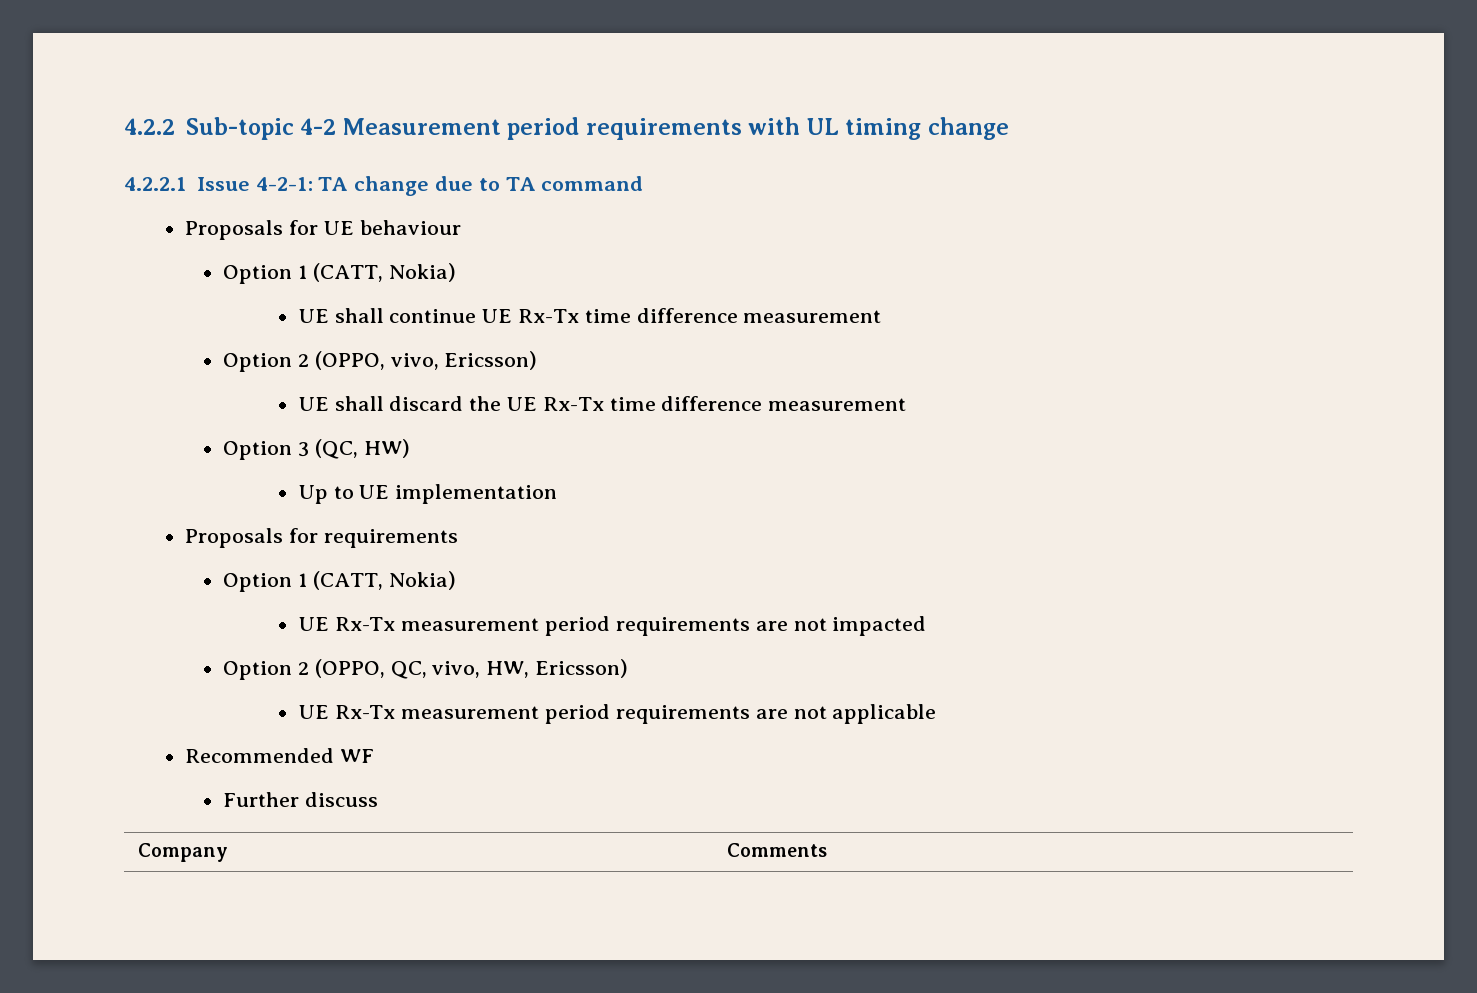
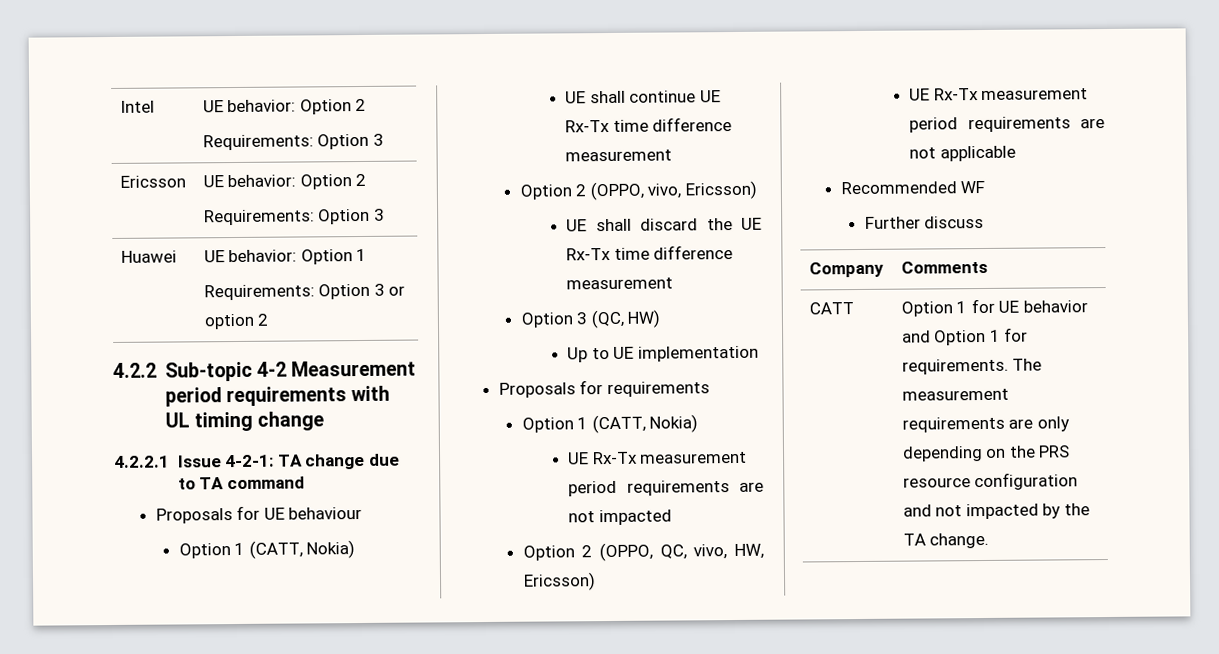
(124, 126) none -> [119,100,155,113] [202,98,367,115] [202,133,384,151] [119,175,186,188] [202,173,367,190] [203,208,385,226] [120,250,177,263] [203,248,368,265] [203,283,406,301] [203,313,269,330] Intel | UE behavior: Option 2 // Requirements: Option 3 // Ericsson | UE behavior: Option 2 // Requirements: Option 3 // Huawei | UE behavior: Option 1 // Requirements: Option 3 or option 2 //
(828, 850) none -> [808,302,854,315] [900,298,1089,317] [901,327,1029,346] [901,358,1043,375] [901,388,1009,401] [901,416,1070,433] [901,445,1071,462] [902,472,1079,491] [902,503,1091,520] [902,532,990,549] // CATT | Option 1 for UE behavior and Option 1 for requirements. The measurement requirements are only depending on the PRS resource configuration and not impacted by the TA change.

